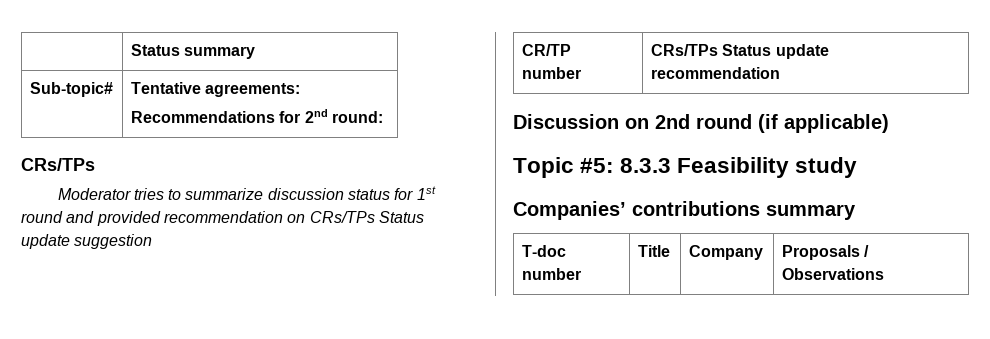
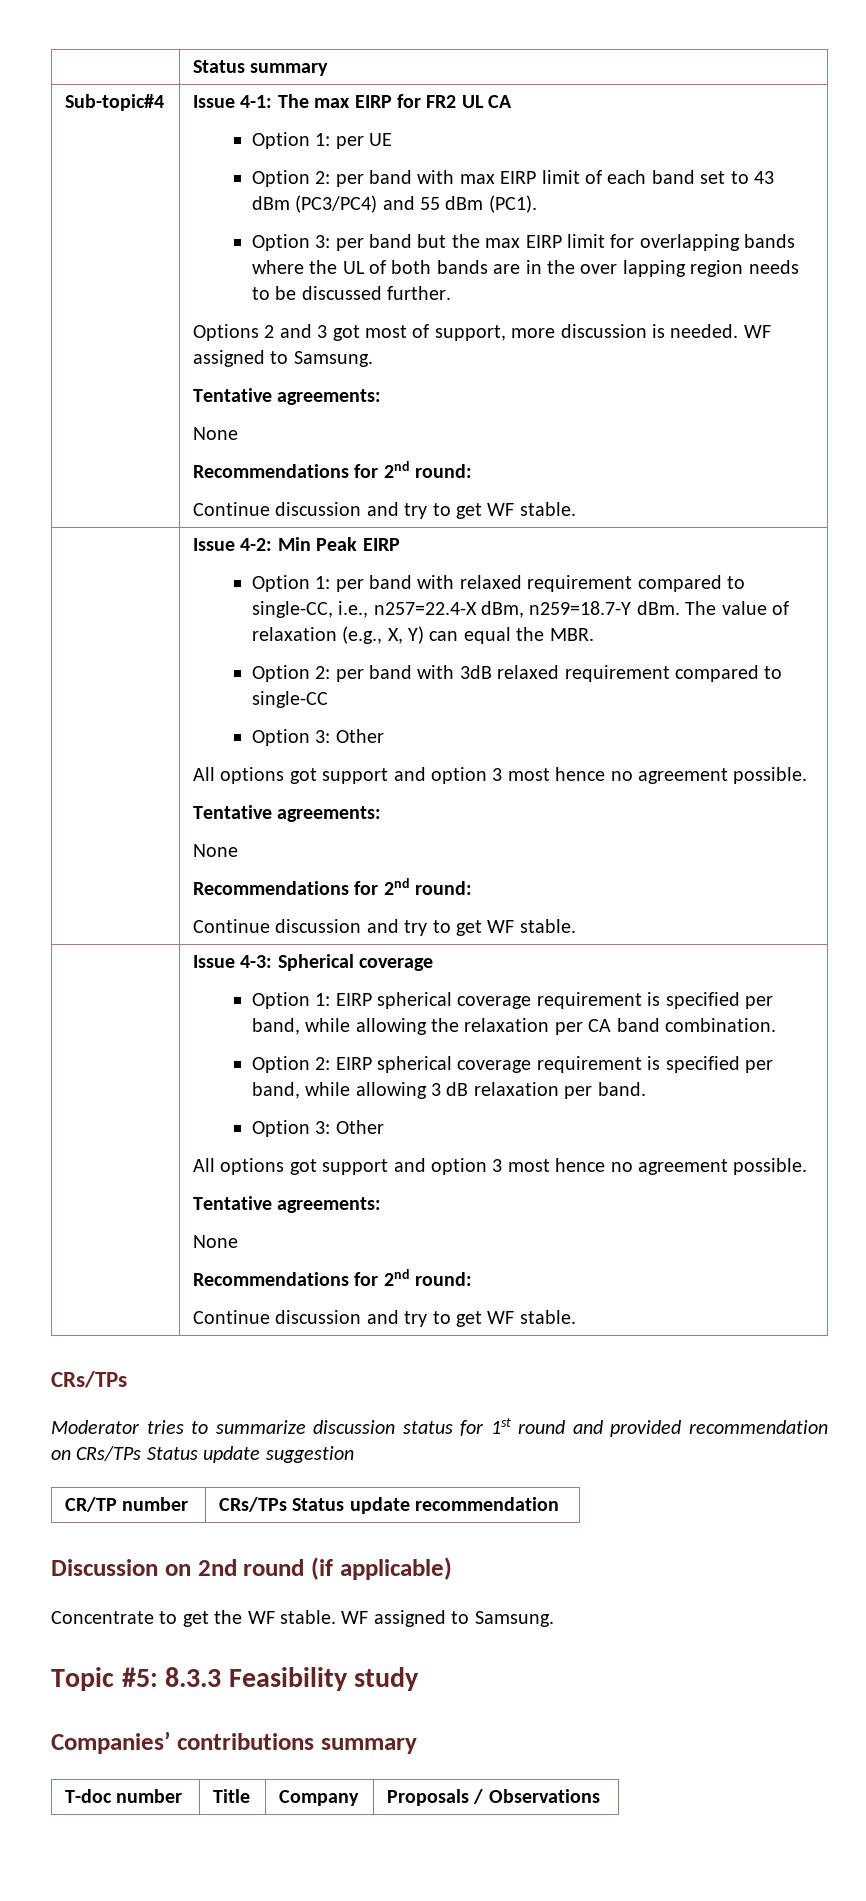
[29,82,113,97] [130,82,301,97] [130,109,383,123] Sub-topic# | Tentative agreements: // Recommendations for 2nd round: -> [65,94,165,111] [193,94,513,108] [251,132,392,149] [251,170,774,187] [251,195,537,213] [251,234,796,251] [251,260,799,277] [251,286,451,300] [193,324,771,341] [193,350,373,367] [193,388,382,405] [193,427,239,440] [193,461,473,478] [193,502,576,519] [193,537,400,551] [251,575,745,592] [251,601,789,618] [251,626,594,644] [251,665,783,682] [251,691,328,708] [251,729,384,746] [193,767,808,784] [193,805,382,822] [193,844,239,857] [193,878,473,895] [193,919,576,936] [193,954,434,971] [251,992,773,1009] [251,1018,776,1035] [251,1056,773,1073] [251,1082,646,1099] [251,1120,384,1137] [193,1158,808,1175] [193,1196,382,1213] [193,1235,239,1248] [193,1269,473,1286] [193,1310,576,1327] Sub-topic#4 | Issue 4-1: The max EIRP for FR2 UL CA // Option 1: per UE // Option 2: per band with max EIRP limit of each band set to 43 dBm (PC3/PC4) and 55 dBm (PC1). // Option 3: per band but the max EIRP limit for overlapping bands where the UL of both bands are in the over lapping region needs to be discussed further. // Options 2 and 3 got most of support, more discussion is needed. WF assigned to Samsung. // Tentative agreements: // None // Recommendations for 2nd round: // Continue discussion and try to get WF stable. // | Issue 4-2: Min Peak EIRP // Option 1: per band with relaxed requirement compared to single-CC, i.e., n257=22.4-X dBm, n259=18.7-Y dBm. The value of relaxation (e.g., X, Y) can equal the MBR. // Option 2: per band with 3dB relaxed requirement compared to single-CC // Option 3: Other // All options got support and option 3 most hence no agreement possible. // Tentative agreements: // None // Recommendations for 2nd round: // Continue discussion and try to get WF stable. // | Issue 4-3: Spherical coverage // Option 1: EIRP spherical coverage requirement is specified per band, while allowing the relaxation per CA band combination. // Option 2: EIRP spherical coverage requirement is specified per band, while allowing 3 dB relaxation per band. // Option 3: Other // All options got support and option 3 most hence no agreement possible. // Tentative agreements: // None // Recommendations for 2nd round: // Continue discussion and try to get WF stable.
(889, 123) none -> [51,1610,554,1627] // Concentrate to get the WF stable. WF assigned to Samsung.

